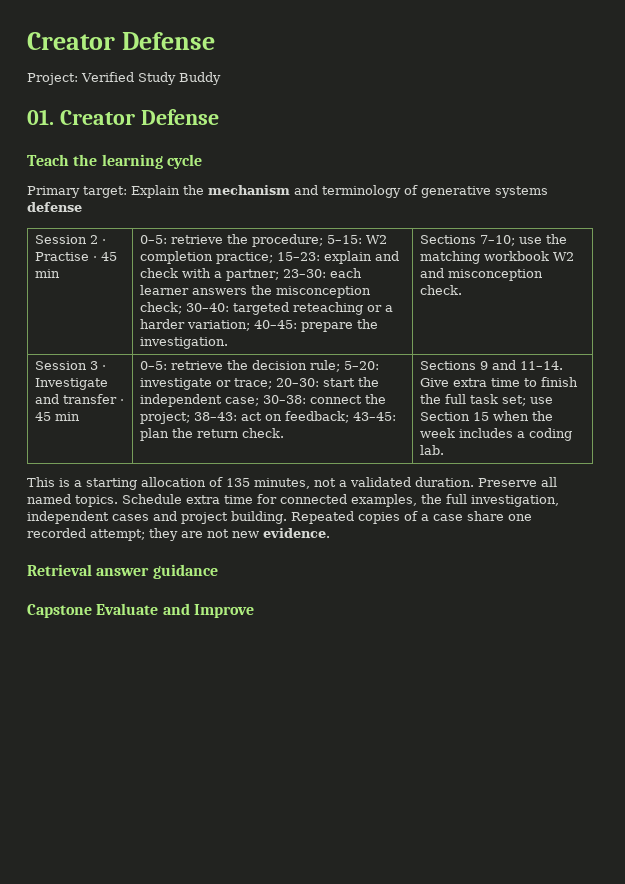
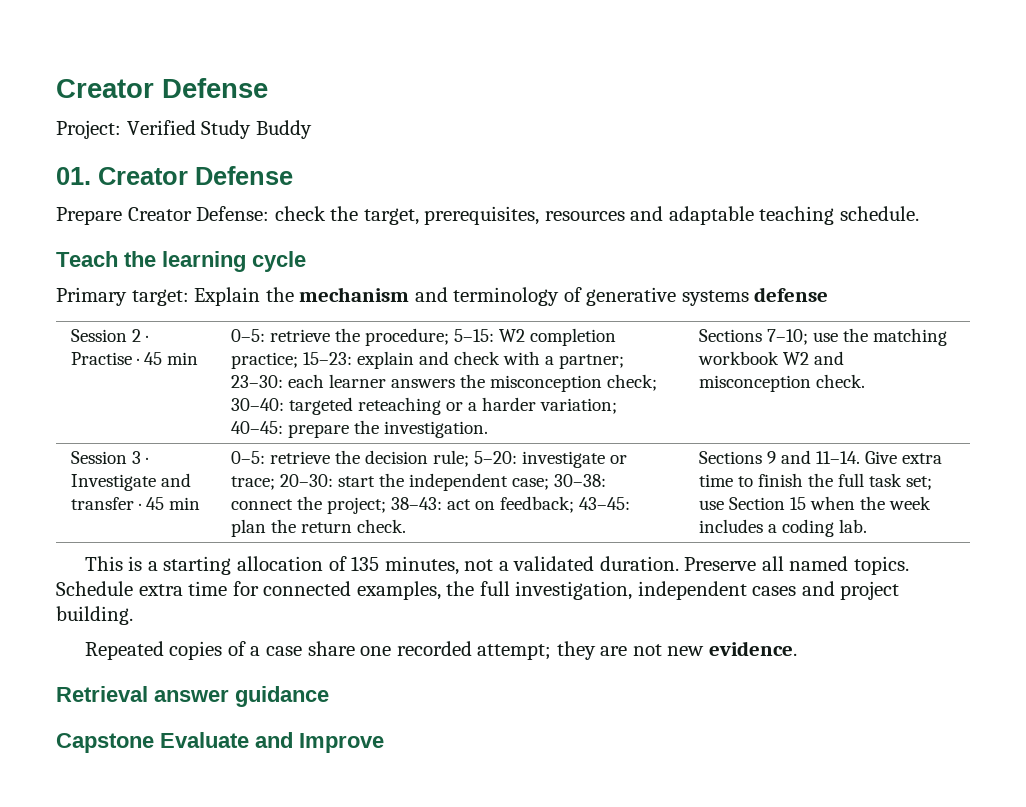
(219, 117) none -> [56,206,919,225] // Prepare Creator Defense: check the target, prerequisites, resources and adaptable teaching schedule.
(287, 517) none -> (133, 615) //

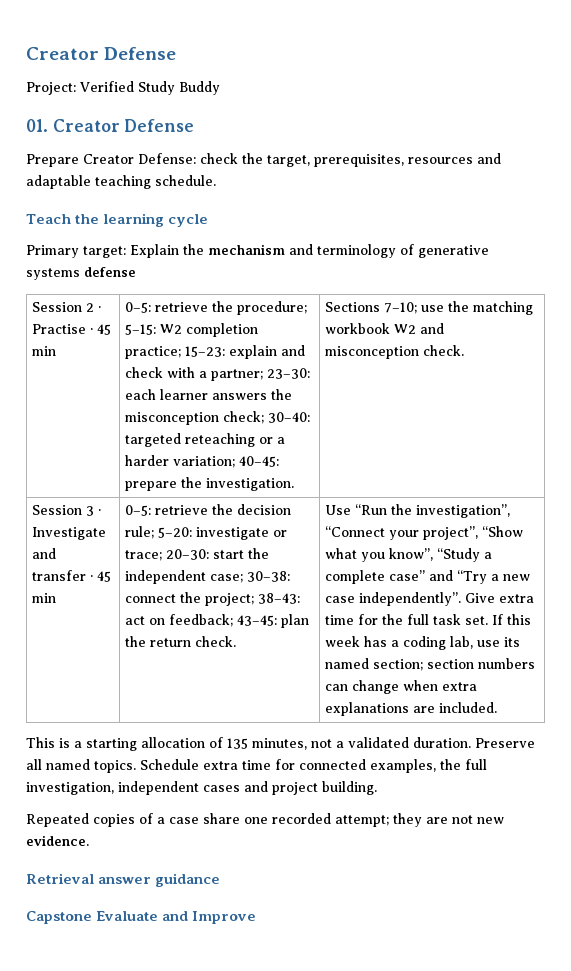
[699,450,861,464] Sections 9 and 11–14. -> [325,504,511,518] [325,526,524,540] [325,548,493,562] [325,570,531,584] [325,592,462,606] Use “Run the investigation”, “Connect your project”, “Show what you know”, “Study a complete case” and “Try a new case independently”.
[738,473,804,487] to finish -> [358,614,379,625] for
[906,476,933,490] [699,496,932,510] [699,519,868,537] set; use Section 15 when the week includes a coding lab. -> [465,614,532,625] [325,636,521,650] [325,658,536,671] [325,680,478,694] [325,702,498,716] set. If this week has a coding lab, use its named section; section numbers can change when extra explanations are included.

